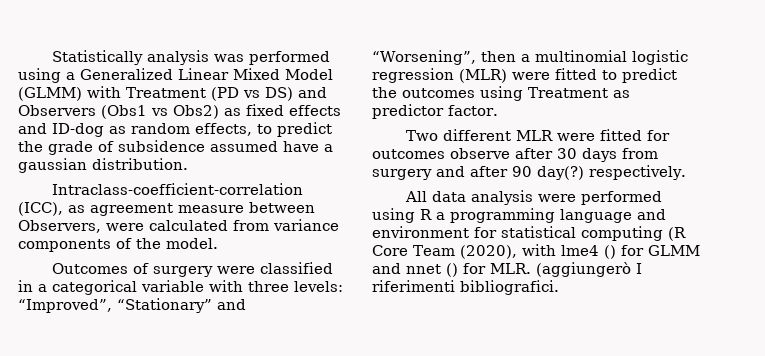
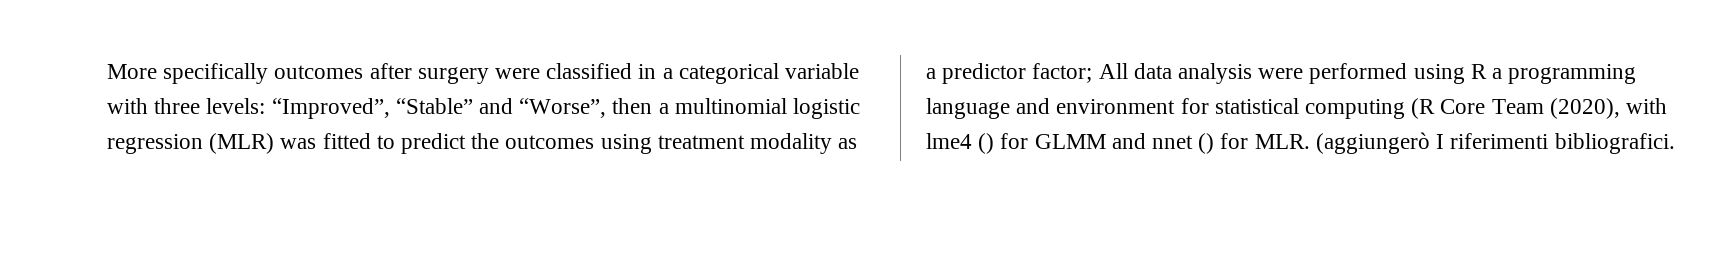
[52,50,331,65] [18,68,333,83] [18,86,327,101] [18,104,341,119] [18,122,332,137] [18,140,333,155] [18,158,188,173] [52,183,304,195] [18,202,315,216] [18,219,339,233] [18,238,218,252] [52,263,150,274] Statistically analysis was performed using a Generalized Linear Mixed Model (GLMM) with Treatment (PD vs DS) and Observers (Obs1 vs Obs2) as fixed effects and ID-dog as random effects, to predict the grade of subsidence assumed have a gaussian distribution. // Intraclass-coefficient-correlation (ICC), as agreement measure between Observers, were calculated from variance components of the model. // Outcomes of -> [107,63,412,84] More specifically outcomes after
[117,298,246,313] [372,50,476,65] “Stationary” and “Worsening”, -> [395,98,607,118] “Stable” and “Worse”,
[512,72,550,80] were -> [280,138,317,149] was
[528,87,630,98] [372,104,498,119] [406,129,671,141] [372,148,658,162] [372,165,686,180] Treatment as predictor factor. // Two different MLR were fitted for outcomes observe after 30 days from surgery and after 90 day(?) respectively. // -> [657,133,858,154] [926,63,1093,84] treatment modality as a predictor factor;

